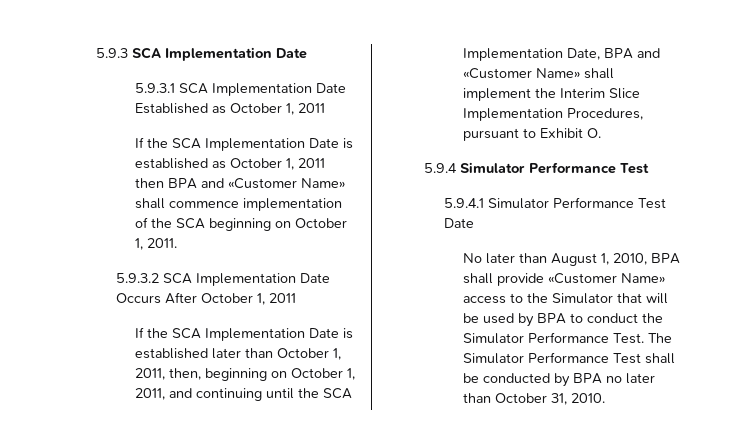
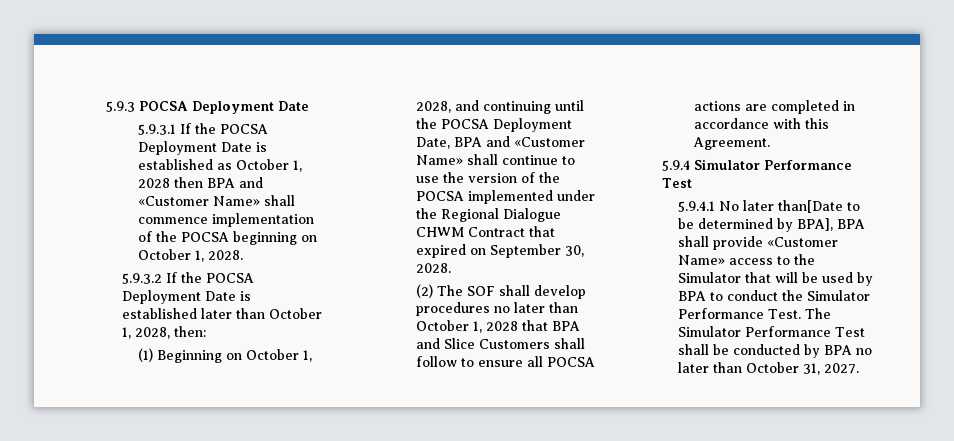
[132,47,273,61] SCA Implementation -> [139,101,275,114] POCSA Deployment
[178,83,346,96] [134,103,325,115] [134,137,305,151] SCA Implementation Date Established as October 1, 2011 // If the SCA Implementation -> [180,123,269,134] [138,141,218,155] If the POCSA Deployment
[297,158,325,168] 2011 -> [138,178,171,188] 2028
[175,218,347,231] [134,238,177,250] SCA beginning on October 1, 2011. -> [181,231,318,245] [138,249,244,262] POCSA beginning on October 1, 2028.
[162,273,330,286] [115,292,296,305] [134,327,305,341] SCA Implementation Date Occurs After October 1, 2011 // If the SCA Implementation -> [166,272,255,283] [122,290,202,304] If the POCSA Deployment
[134,368,355,381] [134,388,165,400] 2011, then, beginning on October 1, 2011, -> [135,326,207,339] [138,348,313,363] [416,101,452,113] 2028, then: // (1) Beginning on October 1, 2028,
[322,388,352,399] [462,48,563,61] SCA Implementation -> [441,118,573,132] POCSA Deployment
[462,88,640,101] [462,108,643,121] [462,128,601,141] implement the Interim Slice Implementation Procedures, pursuant to Exhibit O. -> [502,155,576,165] [416,172,561,183] [416,190,596,204] [416,208,562,222] [416,226,556,237] [416,244,585,258] [416,263,452,273] [416,284,587,299] [416,302,579,316] [416,320,581,333] [416,338,586,349] [416,356,596,367] [694,100,856,114] [694,118,830,129] [693,137,771,150] continue to use the version of the POCSA implemented under the Regional Dialogue CHWM Contract that expired on September 30, 2028. // (2) The SOF shall develop procedures no later than October 1, 2028 that BPA and Slice Customers shall follow to ensure all POCSA actions are completed in accordance with this Agreement.
[487,197,666,209] [443,218,474,228] [462,253,647,266] Simulator Performance Test Date // No later than August 1, 2010, -> [719,200,861,213] [678,218,834,232] No later than[Date to be determined by BPA],
[570,393,605,403] 2010. -> [824,363,860,374] 2027.

